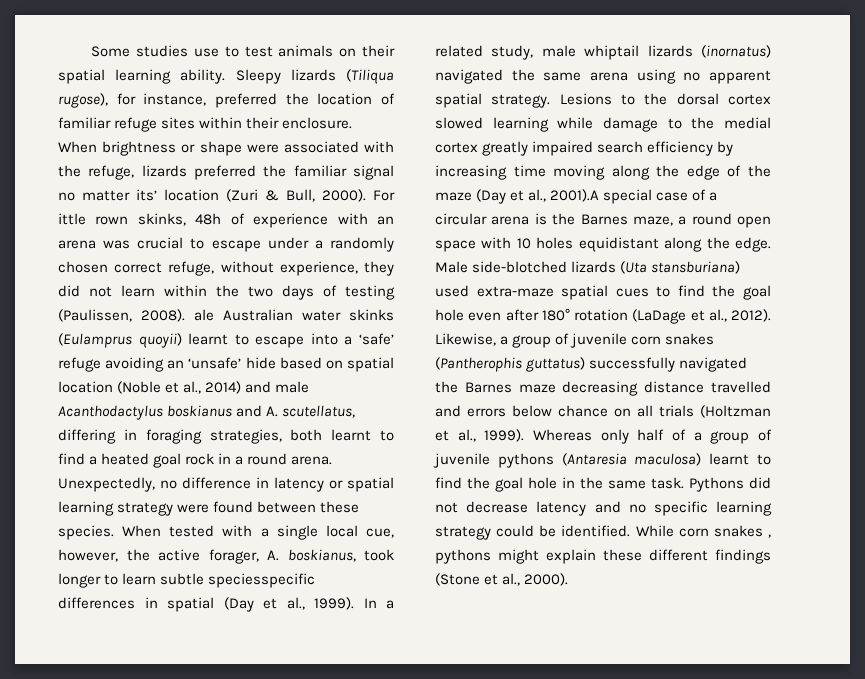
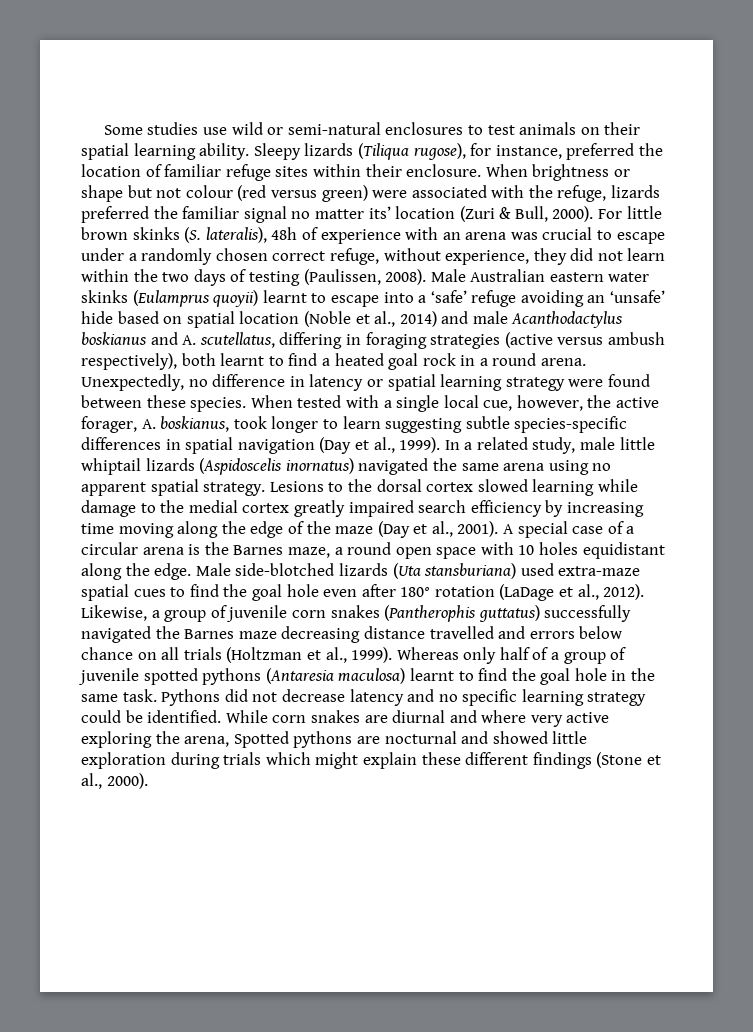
(219, 52) none -> [231,122,464,135] wild or semi-natural enclosures
(242, 148) none -> [127,185,368,202] but not colour (red versus green)
[58,213,186,226] ittle rown skinks, -> [626,206,662,219] [81,227,267,243] little brown skinks (S. lateralis),
[194,309,293,321] ale Australian -> [430,269,604,282] Male Australian eastern
[209,429,282,444] strategies, -> [430,332,665,349] [81,353,177,370] strategies (active versus ambush respectively),
[160,573,316,588] subtle speciesspecific -> [385,416,628,433] suggesting subtle species-specific
(214, 604) none -> [237,439,315,454] navigation
(576, 51) none -> [619,437,655,450] little
[701,45,771,58] (inornatus) -> [199,458,354,475] (Aspidoscelis inornatus)
[550,189,600,202] 2001).A -> [457,521,515,537] 2001). A
(490, 460) none -> [143,668,198,685] spotted
[768,534,771,538] [435,549,491,564] , pythons -> [364,710,610,727] [81,731,588,748] [81,752,311,769] are diurnal and where very active exploring the arena, Spotted pythons are nocturnal and showed little exploration during trials which

